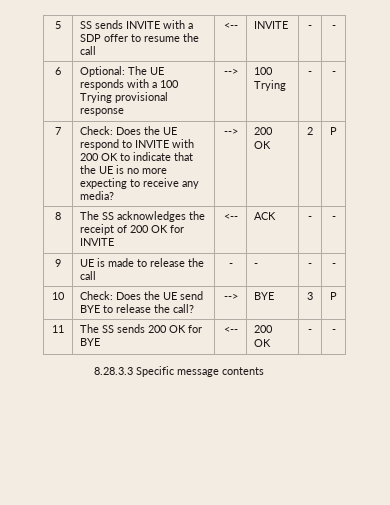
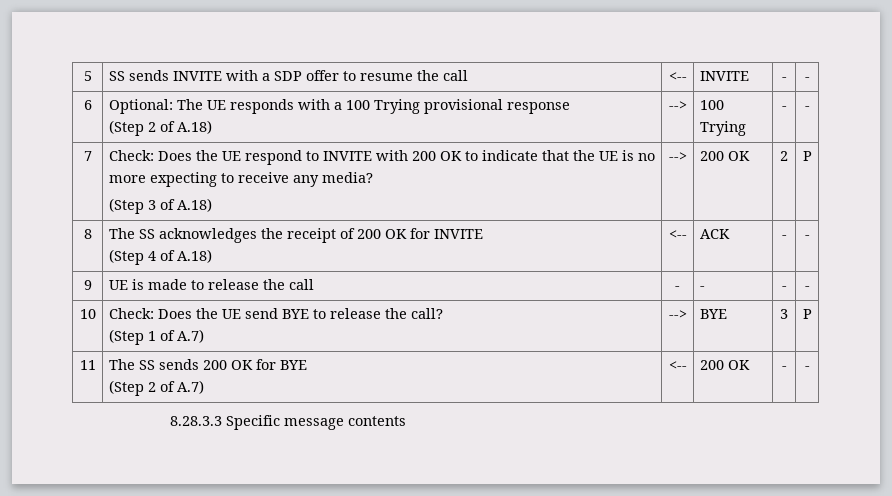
(125, 112) none -> [108,120,212,136] // (Step 2 of A.18)
(115, 195) none -> [108,198,212,214] // (Step 3 of A.18)
(115, 242) none -> [108,249,212,265] // (Step 4 of A.18)
(195, 308) none -> [108,329,204,345] // (Step 1 of A.7)
(101, 342) none -> [108,380,204,396] // (Step 2 of A.7)

